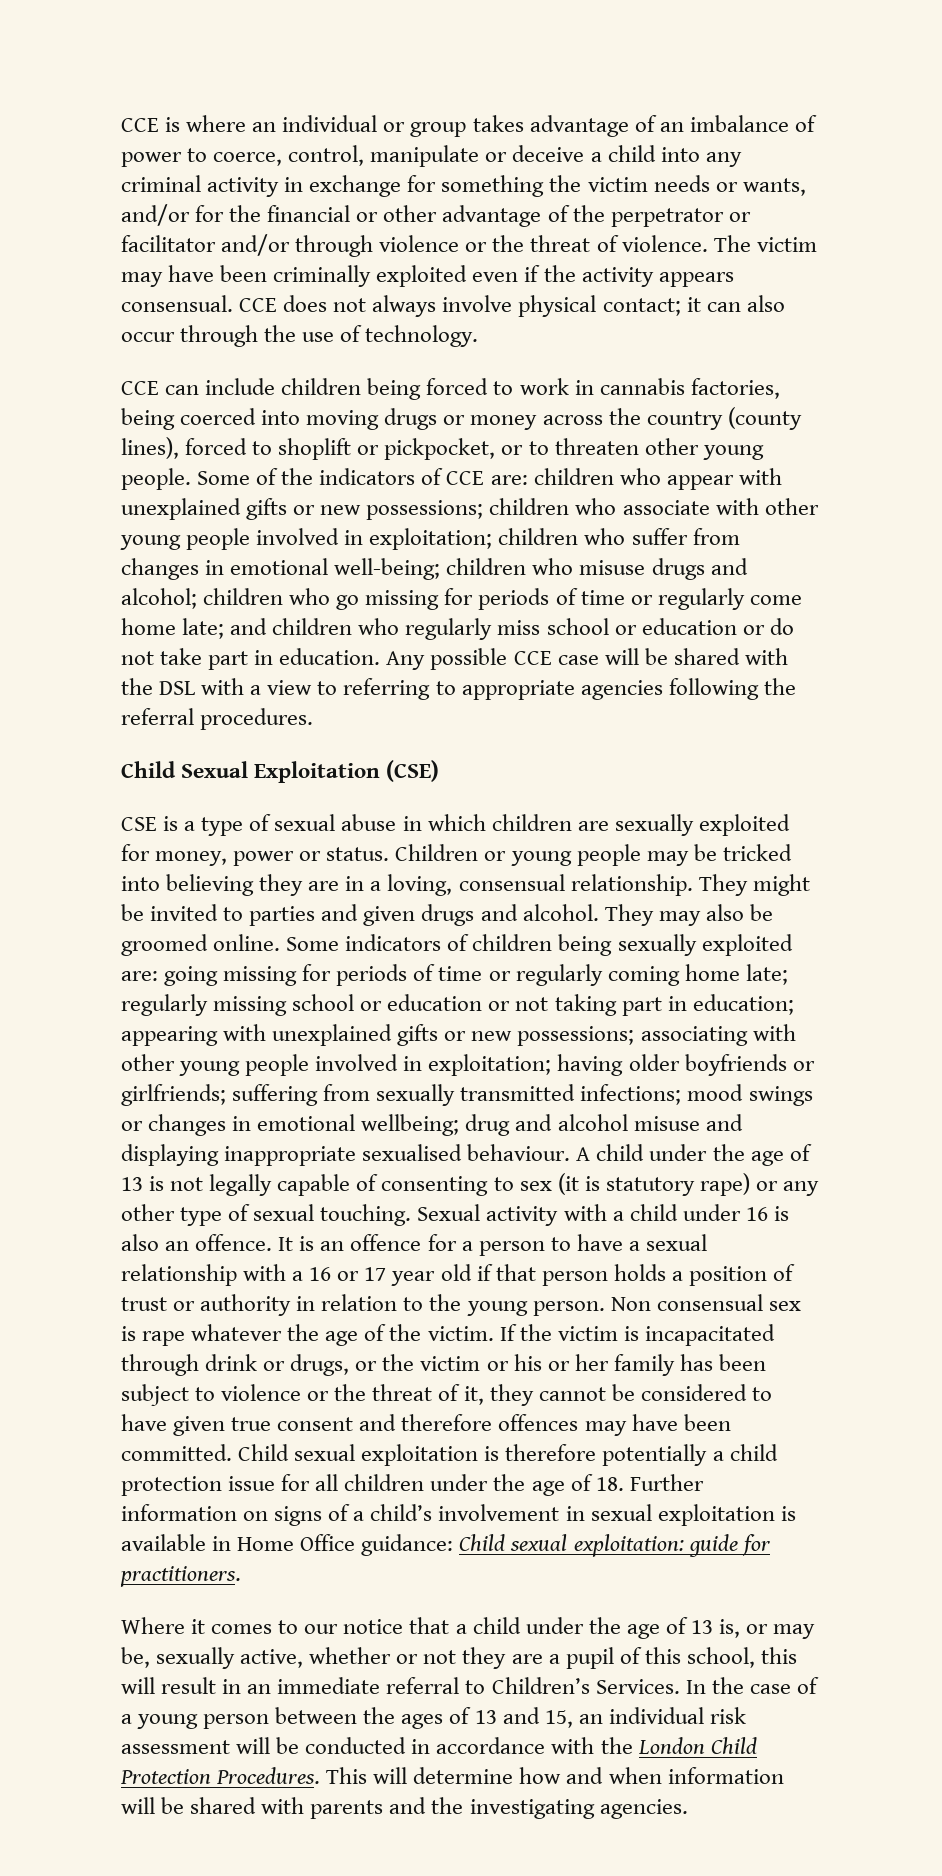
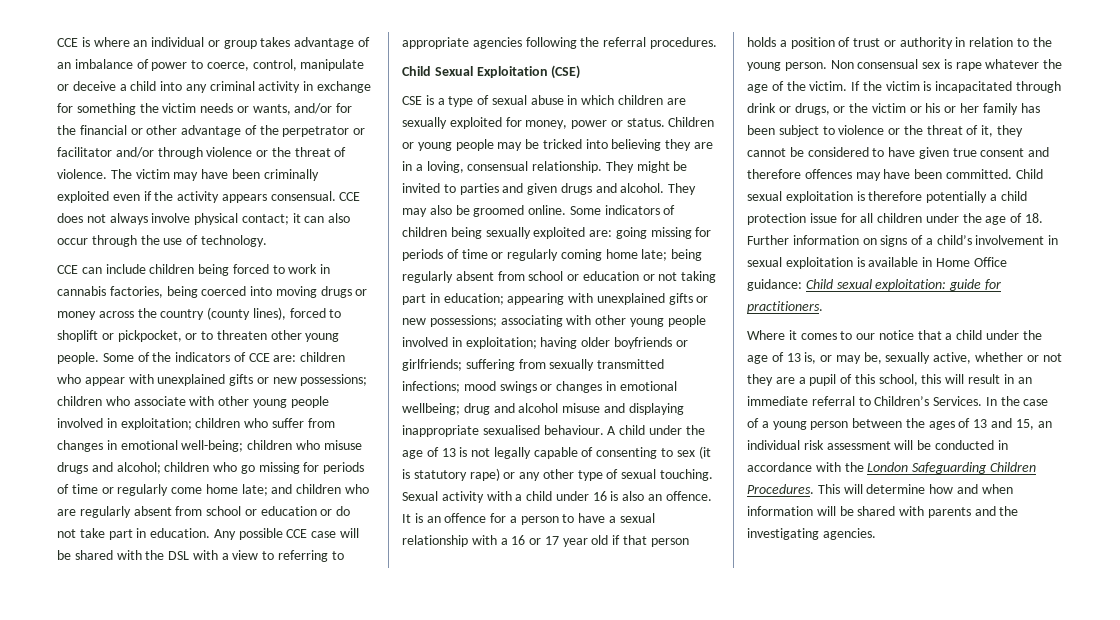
[405,618,541,640] regularly miss -> [57,506,203,518] are regularly absent from
[121,994,288,1016] regularly missing -> [671,249,703,261] [402,271,525,283] being regularly absent from
[710,1737,757,1754] [120,1769,211,1784] Child Protection -> [912,462,1036,474] Safeguarding Children

